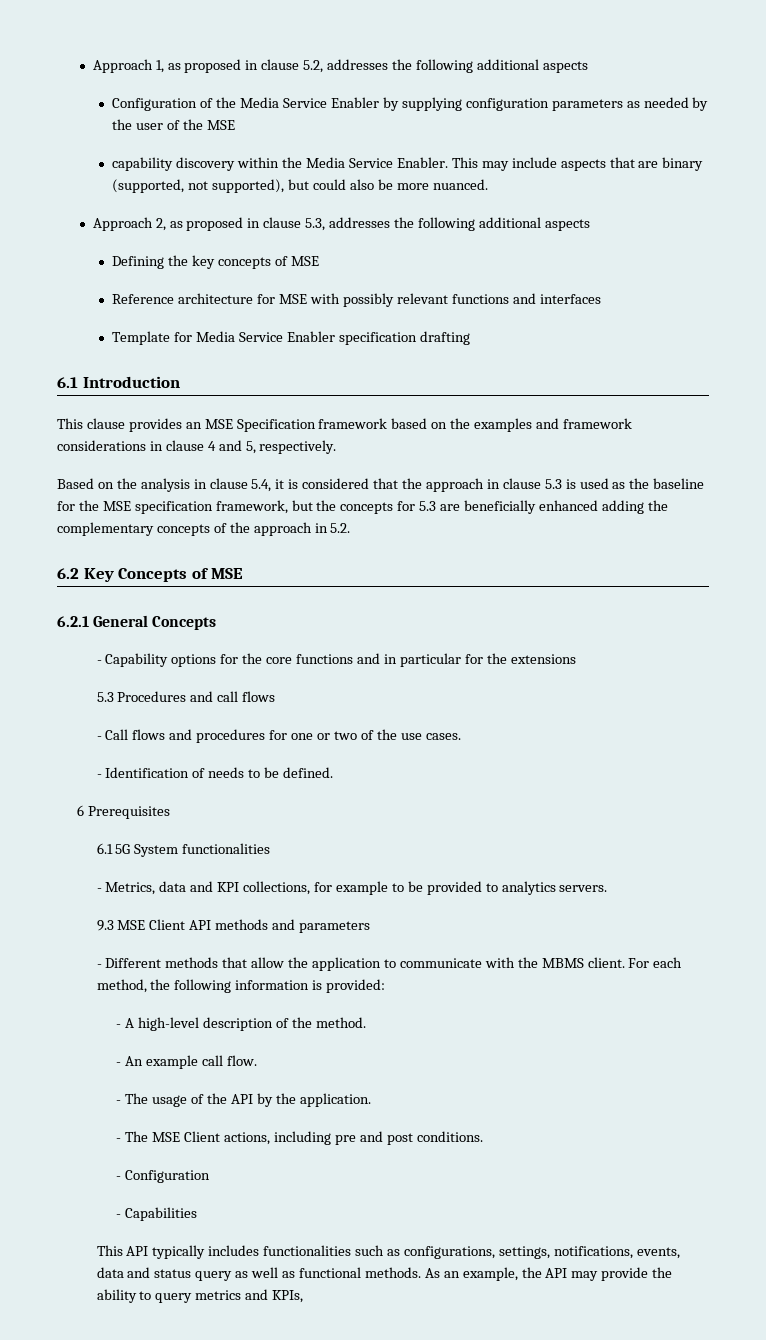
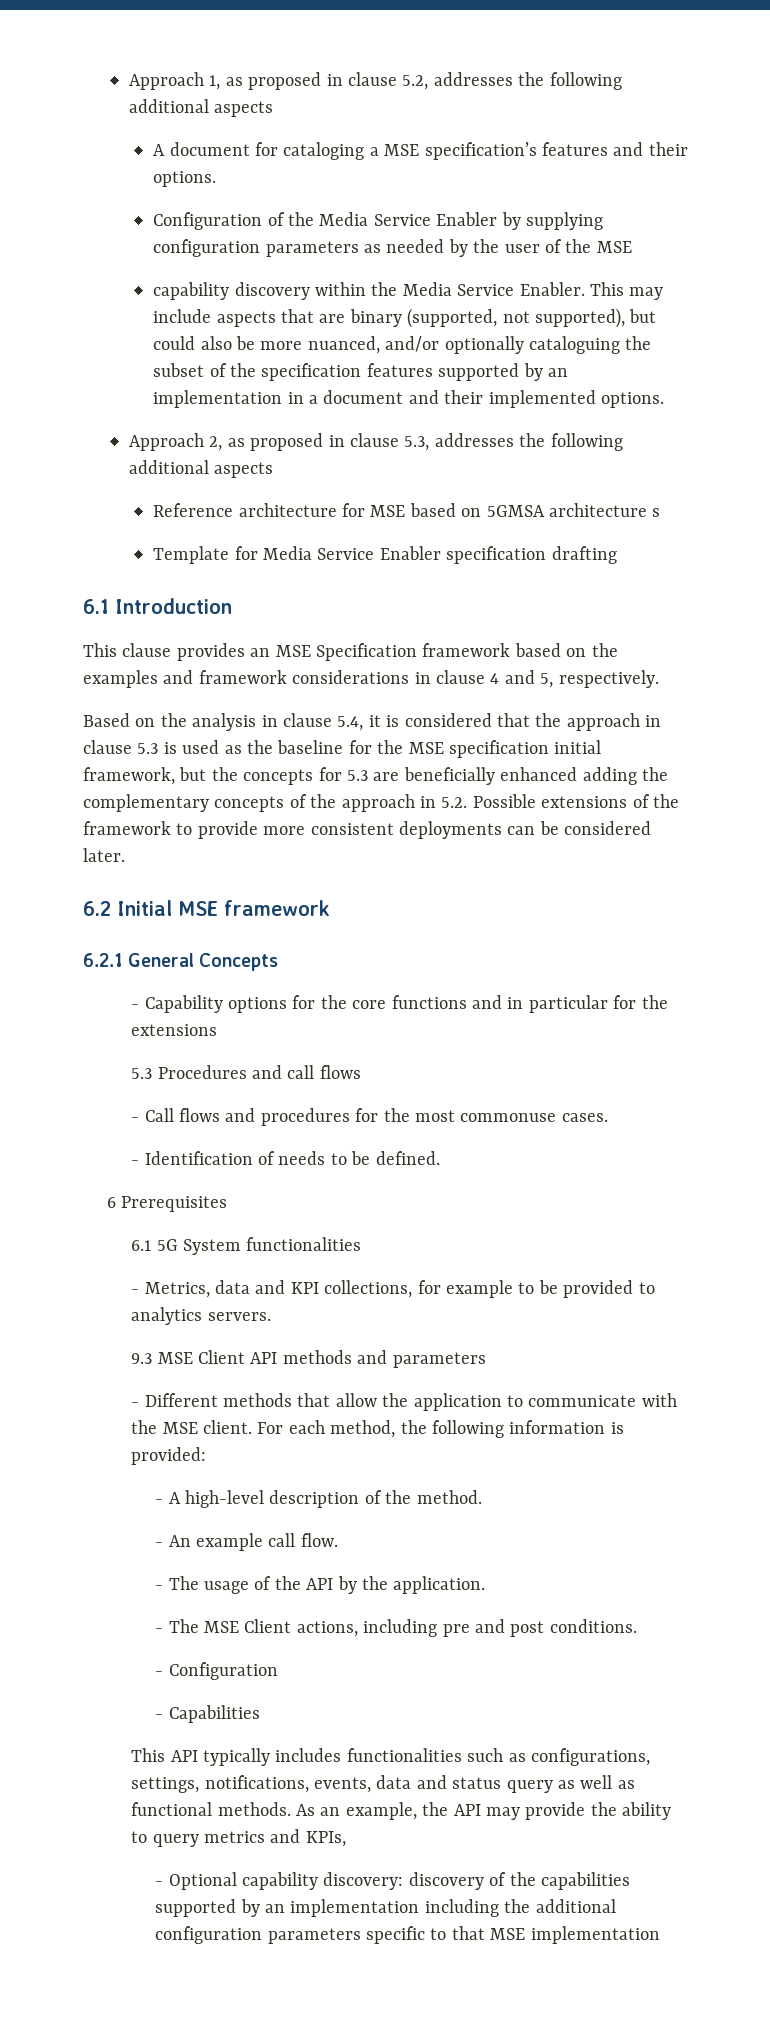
(588, 67) none -> [153,142,688,160] [153,171,217,187] // A document for cataloging a MSE specification’s features and their options.
[432,179,488,190] nuanced. -> [307,336,652,354] [153,363,568,381] [153,390,664,408] nuanced, and/or optionally cataloguing the subset of the specification features supported by an implementation in a document and their implemented options.
[112,255,320,269] [112,293,601,307] Defining the key concepts of MSE // Reference architecture for MSE with possibly relevant functions and interfaces -> [153,503,661,517] Reference architecture for MSE based on 5GMSA architecture s
(213, 507) none -> [554,740,602,754] initial
[57,568,244,582] // 6.2 Key Concepts of MSE -> [472,794,679,808] [83,821,652,839] [83,848,125,862] [83,900,330,916] Possible extensions of the framework to provide more consistent deployments can be considered later. // 6.2 Initial MSE framework
[291,729,422,740] one or two of the use -> [383,1108,557,1122] the most commonuse
[541,958,584,968] MBMS -> [162,1422,198,1434] MSE
(304, 1296) none -> [155,1872,630,1890] [155,1899,616,1917] [155,1926,660,1944] // - Optional capability discovery: discovery of the capabilities supported by an implementation including the additional configuration parameters specific to that MSE implementation

